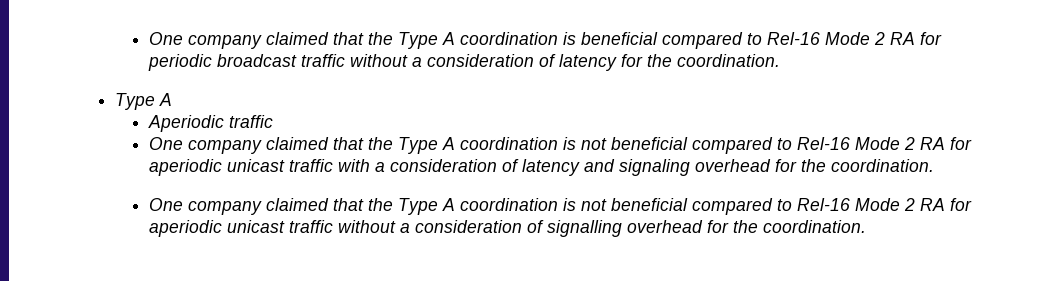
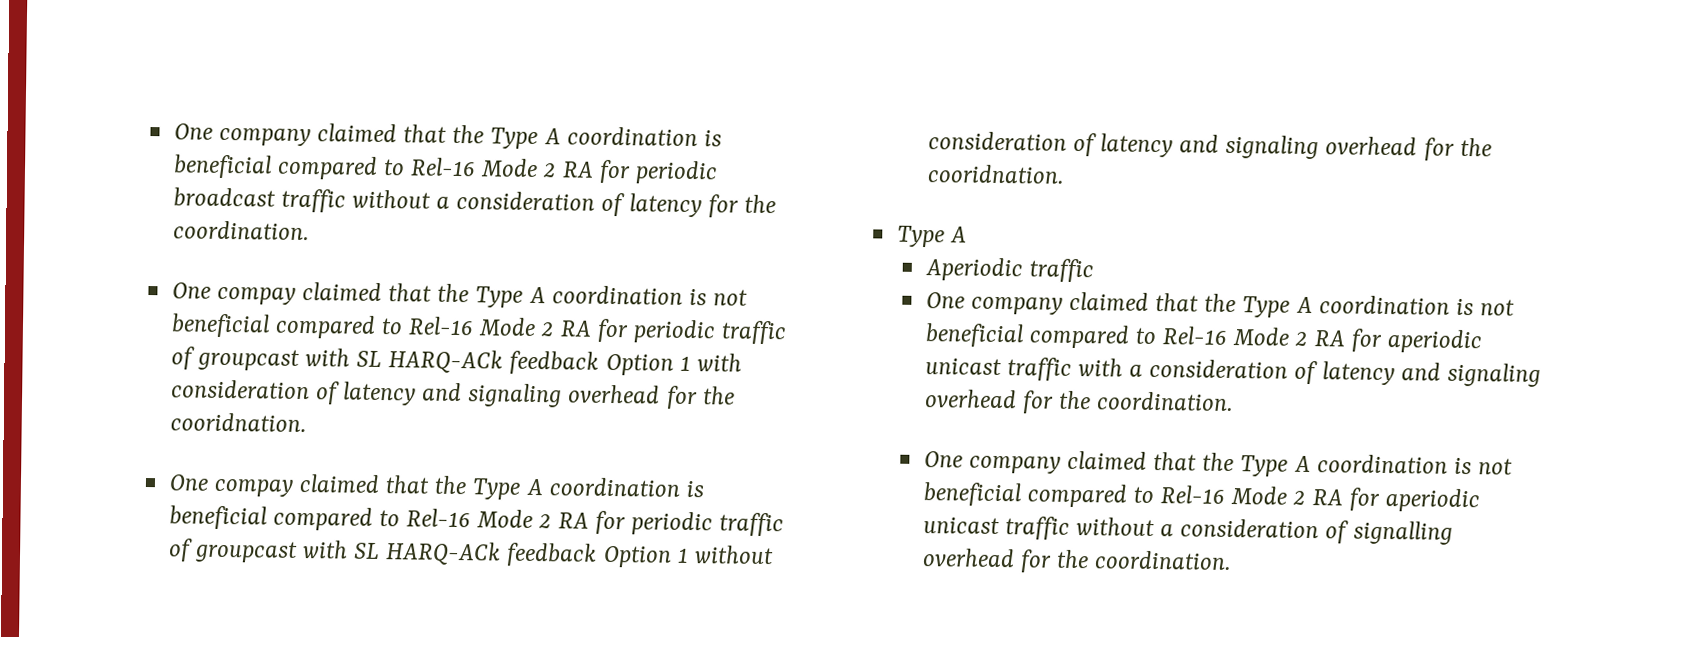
(781, 60) none -> [171,281,748,308] [170,313,787,345] [170,346,742,376] [170,379,735,410] [169,412,307,433] [168,473,705,500] [168,505,784,537] [167,538,774,568] [927,131,1492,161] [926,164,1065,184] // One compay claimed that the Type A coordination is not beneficial compared to Rel-16 Mode 2 RA for periodic traffic of groupcast with SL HARQ-ACk feedback Option 1 with consideration of latency and signaling overhead for the cooridnation. // One compay claimed that the Type A coordination is beneficial compared to Rel-16 Mode 2 RA for periodic traffic of groupcast with SL HARQ-ACk feedback Option 1 without consideration of latency and signaling overhead for the cooridnation.

